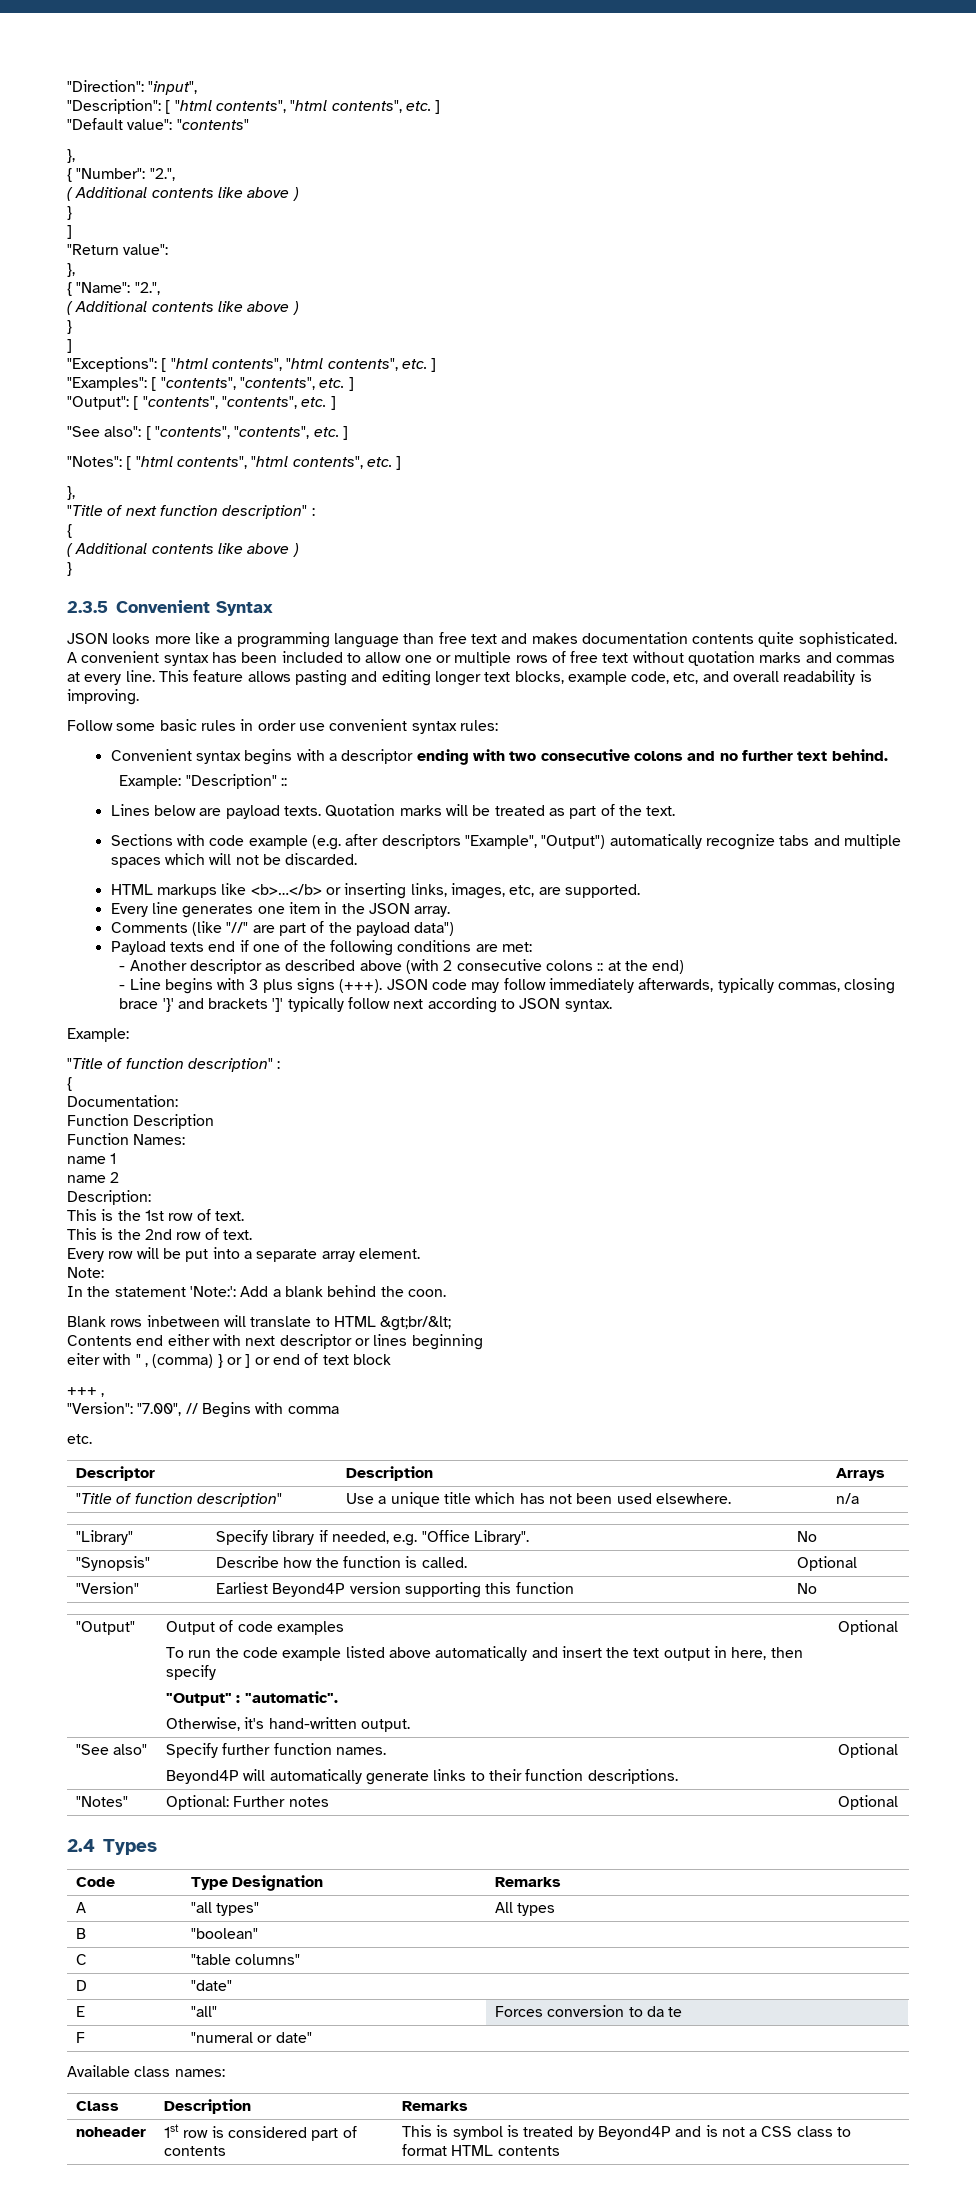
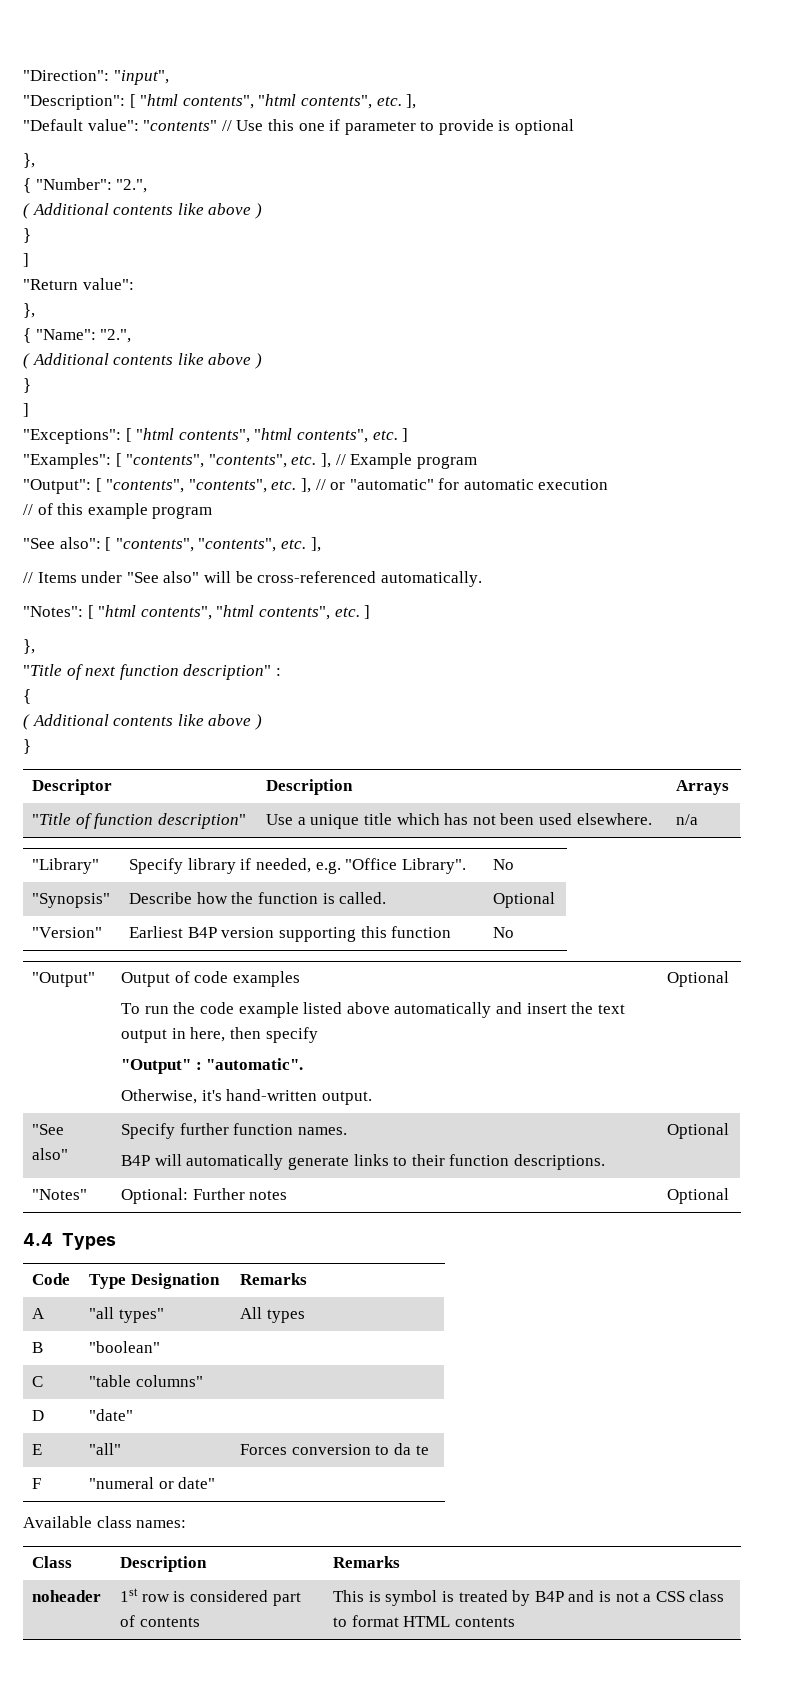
[435,100,441,114] ] -> [406,94,417,109] ],
(249, 124) none -> [221,119,575,135] // Use this one if parameter to provide is optional
[348,377,354,391] ] -> [320,453,477,469] ], // Example program
[330,396,336,410] ] -> [300,478,609,493] [23,503,213,519] ], // or "automatic" for automatic execution // // of this example program
[342,426,348,440] ] -> [310,537,321,552] [23,571,482,587] ], // // Items under "See also" will be cross-referenced automatically.
[67,600,273,616] [67,632,897,648] [67,651,896,666] [67,670,872,686] [67,689,139,705] [67,719,498,734] [110,749,888,765] [119,774,287,789] [110,804,676,819] [110,834,901,850] [110,853,358,868] [110,883,640,899] [110,902,451,918] [110,921,455,936] [110,940,532,956] [119,959,685,974] [119,978,896,994] [119,997,612,1013] [67,1028,129,1042] [67,1058,281,1072] [67,1077,72,1091] [67,1095,178,1107] [67,1114,215,1129] [67,1133,186,1145] [67,1153,117,1164] [67,1172,120,1183] [67,1190,151,1205] [67,1209,244,1221] [67,1228,252,1240] [67,1247,420,1262] [67,1267,104,1278] [67,1285,446,1297] [67,1315,452,1331] [67,1334,483,1350] [67,1353,391,1368] [67,1387,105,1397] [67,1402,339,1418] [67,1434,92,1444] // 2.3.5 Convenient Syntax // JSON looks more like a programming language than free text and makes documentation contents quite sophisticated. A convenient syntax has been included to allow one or multiple rows of free text without quotation marks and commas at every line. This feature allows pasting and editing longer text blocks, example code, etc, and overall readability is improving. // Follow some basic rules in order use convenient syntax rules: // Convenient syntax begins with a descriptor ending with two consecutive colons and no further text behind. // Example: "Description" :: // Lines below are payload texts. Quotation marks will be treated as part of the text. // Sections with code example (e.g. after descriptors "Example", "Output") automatically recognize tabs and multiple spaces which will not be discarded. // HTML markups like <b>…</b> or inserting links, images, etc, are supported. // Every line generates one item in the JSON array. // Comments (like "//" are part of the payload data") // Payload texts end if one of the following conditions are met: // - Another descriptor as described above (with 2 consecutive colons :: at the end) // - Line begins with 3 plus signs (+++). JSON code may follow immediately afterwards, typically commas, closing brace '}' and brackets ']' typically follow next according to JSON syntax. // Example: // "Title of function description" : // { // Documentation: // Function Description // Function Names: // name 1 // name 2 // Description: // This is the 1st row of text. // This is the 2nd row of text. // Every row will be put into a separate array element. // Note: // In the statement 'Note:': Add a blank behind the coon. // Blank rows inbetween will translate to HTML &gt;br/&lt; // Contents end either with next descriptor or lines beginning // eiter with " , (comma) } or ] or end of text block // +++ , // "Version": "7.00", // Begins with comma // etc. -> (31, 746) none
[272,1583,346,1597] Beyond4P -> [187,927,217,938] B4P
[165,1770,239,1784] Beyond4P -> [121,1155,151,1166] B4P
[67,1839,95,1852] 2.4 -> [23,1233,53,1246] 4.4
[597,2126,671,2140] Beyond4P -> [534,1591,564,1602] B4P

